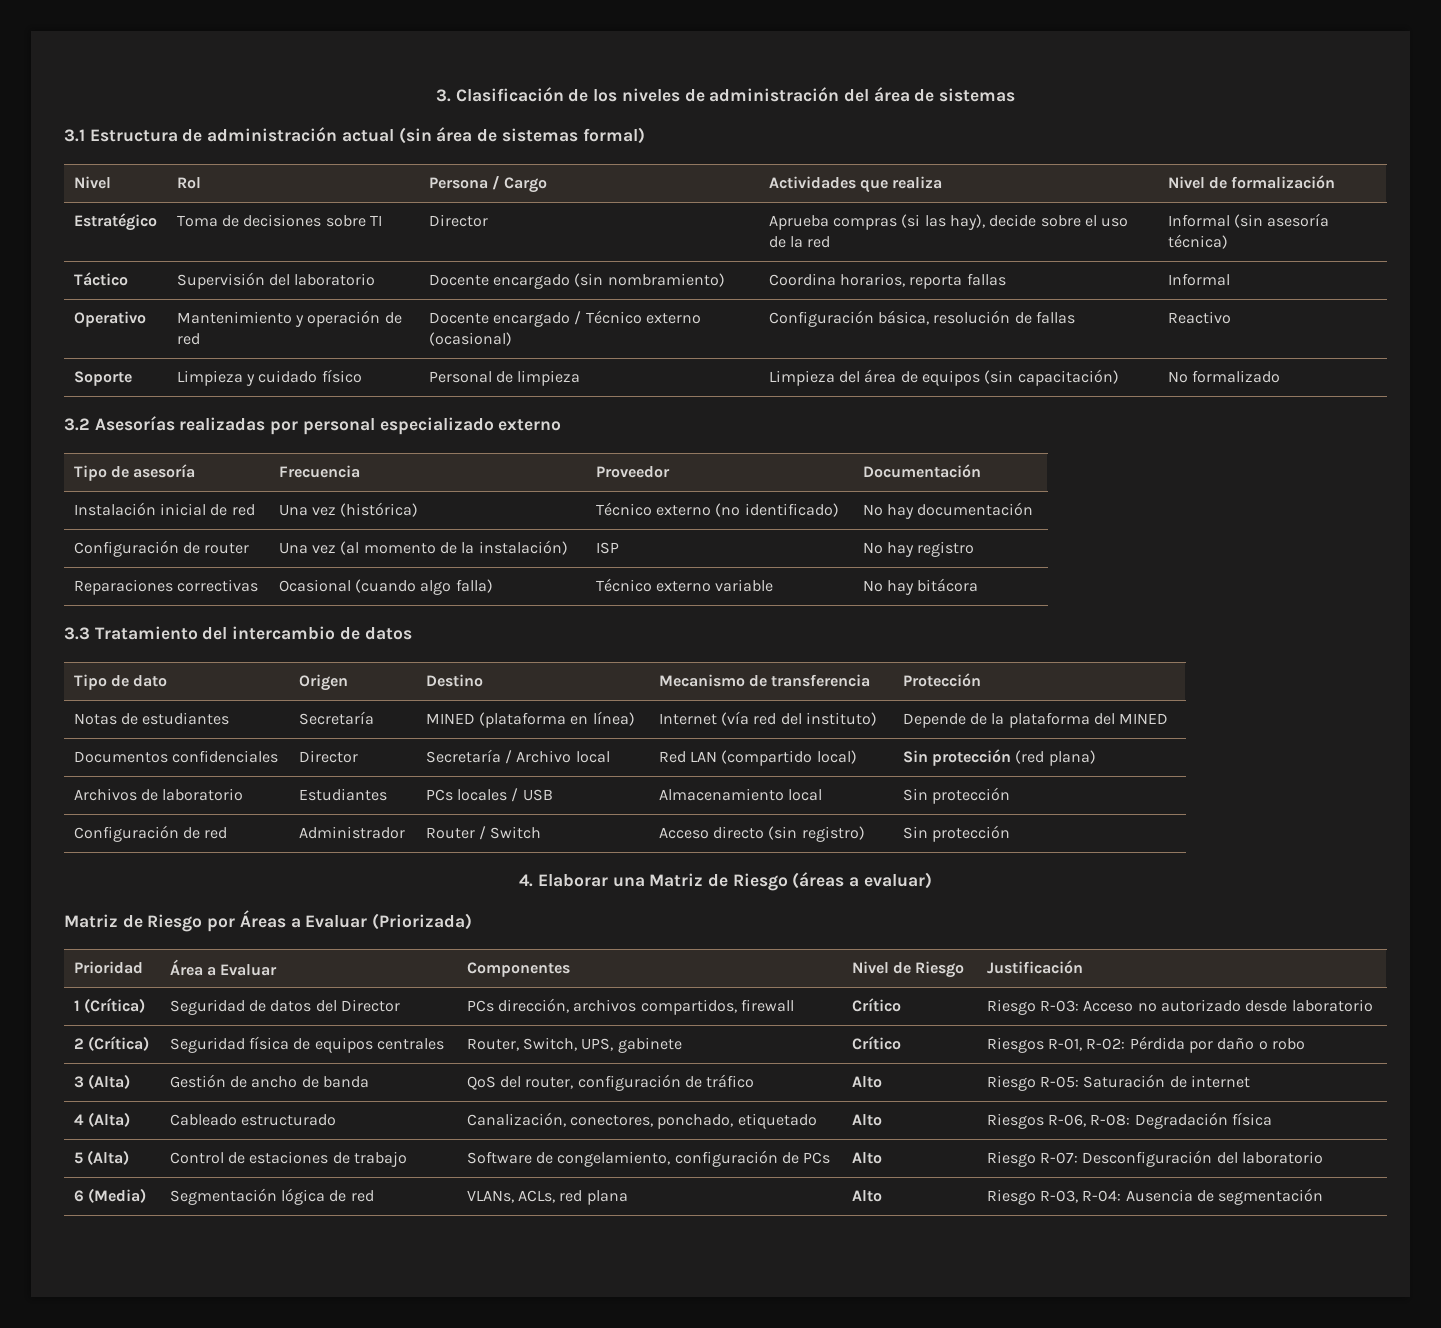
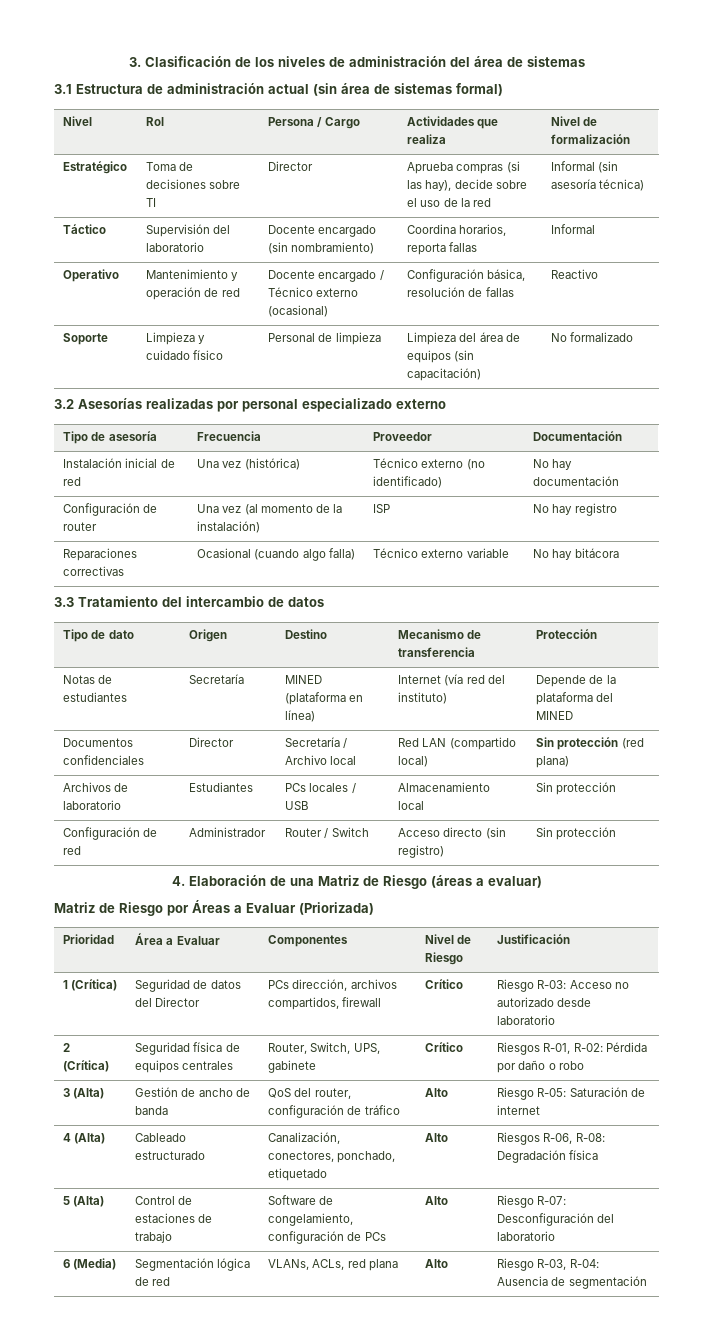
[537,874,608,887] Elaborar -> [188,875,286,886] Elaboración de

